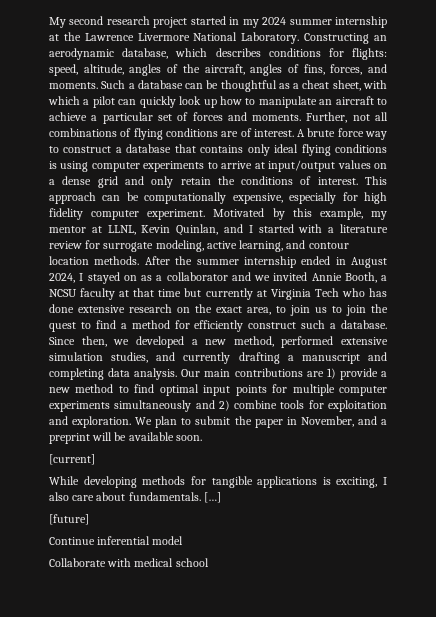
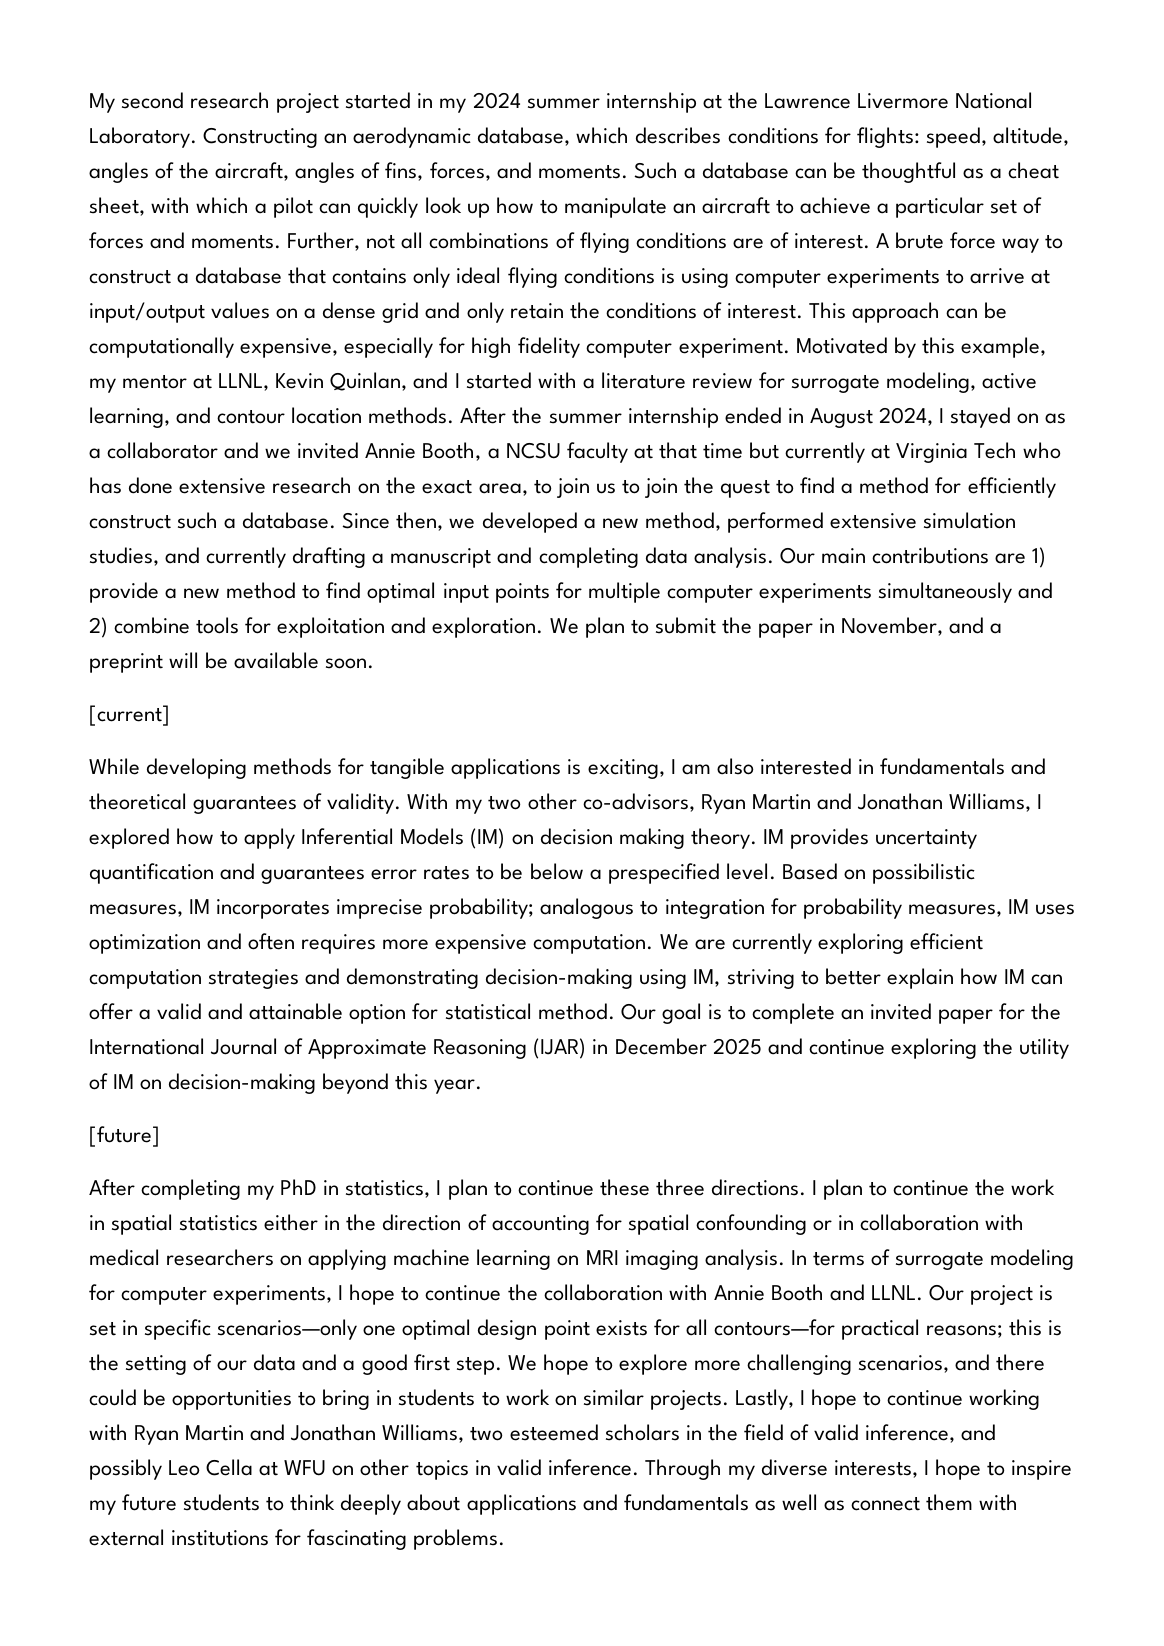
[49,492,221,503] [49,514,89,525] [49,536,184,545] [49,558,209,567] also care about fundamentals. […] // [future] // Continue inferential model // Collaborate with medical school -> [681,758,1047,775] [89,793,1043,814] [89,828,977,849] [89,863,975,884] [89,898,1075,919] [89,933,983,954] [89,968,1063,989] [89,1003,1062,1024] [89,1038,1069,1059] [89,1073,483,1094] [89,1126,160,1147] [89,1179,1056,1200] [89,1214,1025,1235] [89,1249,1075,1270] [89,1284,1054,1305] [89,1319,1063,1340] [89,1354,1046,1375] [89,1389,1041,1410] [89,1424,997,1445] [89,1459,1073,1480] [89,1494,1019,1515] [89,1529,506,1550] am also interested in fundamentals and theoretical guarantees of validity. With my two other co-advisors, Ryan Martin and Jonathan Williams, I explored how to apply Inferential Models (IM) on decision making theory. IM provides uncertainty quantification and guarantees error rates to be below a prespecified level. Based on possibilistic measures, IM incorporates imprecise probability; analogous to integration for probability measures, IM uses optimization and often requires more expensive computation. We are currently exploring efficient computation strategies and demonstrating decision-making using IM, striving to better explain how IM can offer a valid and attainable option for statistical method. Our goal is to complete an invited paper for the International Journal of Approximate Reasoning (IJAR) in December 2025 and continue exploring the utility of IM on decision-making beyond this year. // [future] // After completing my PhD in statistics, I plan to continue these three directions. I plan to continue the work in spatial statistics either in the direction of accounting for spatial confounding or in collaboration with medical researchers on applying machine learning on MRI imaging analysis. In terms of surrogate modeling for computer experiments, I hope to continue the collaboration with Annie Booth and LLNL. Our project is set in specific scenarios—only one optimal design point exists for all contours—for practical reasons; this is the setting of our data and a good first step. We hope to explore more challenging scenarios, and there could be opportunities to bring in students to work on similar projects. Lastly, I hope to continue working with Ryan Martin and Jonathan Williams, two esteemed scholars in the field of valid inference, and possibly Leo Cella at WFU on other topics in valid inference. Through my diverse interests, I hope to inspire my future students to think deeply about applications and fundamentals as well as connect them with external institutions for fascinating problems.

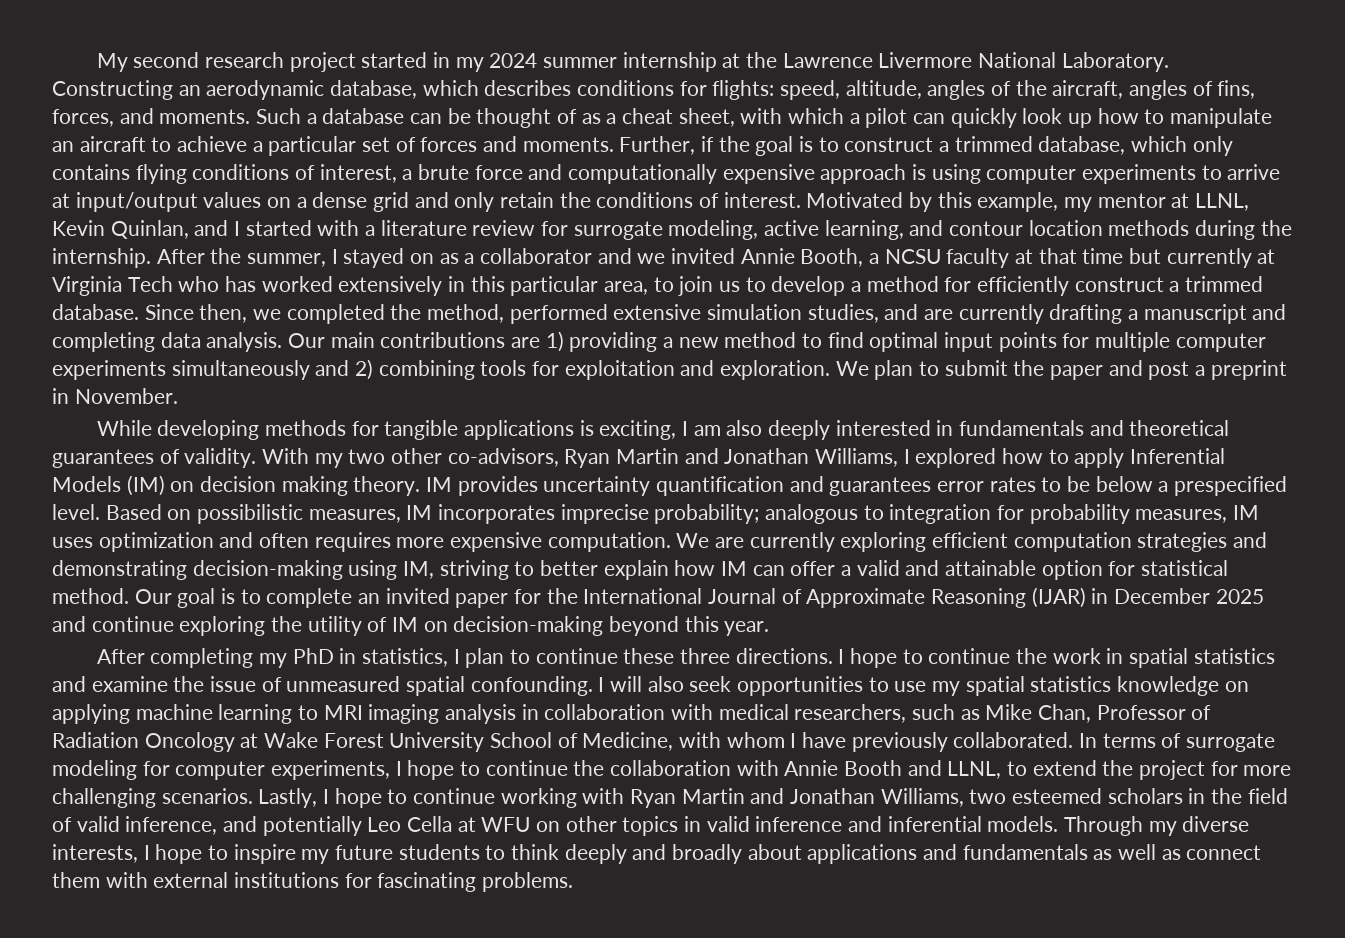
[862,162,958,183] thoughtful -> [476,108,578,128] thought of
[366,232,1064,253] [89,267,655,288] not all combinations of flying conditions are of interest. A brute force way to construct a database that contains only ideal flying conditions -> [701,136,1233,156] [52,164,907,184] if the goal is to construct a trimmed database, which only contains flying conditions of interest, a brute force and computationally expensive approach
[808,302,1008,323] [89,337,790,358] This approach can be computationally expensive, especially for high fidelity computer experiment. -> (801, 200) none
[368,407,933,428] methods. After the summer internship ended in August 2024, -> [1108,220,1292,240] [52,248,327,268] methods during the internship. After the summer,
[128,477,473,494] done extensive research on the exact -> [261,276,599,296] worked extensively in this particular
[643,477,836,498] join the quest to find -> [771,276,846,296] develop
[177,512,237,529] such a -> [1169,276,1264,292] a trimmed
[481,512,639,533] developed a new -> [286,304,422,324] completed the
(201, 555) none -> [924,309,954,320] are
[89,582,159,603] provide -> [569,332,658,352] providing
[114,617,191,634] combine -> [378,360,475,380] combining
[818,617,1003,636] [89,652,375,673] [89,705,170,726] in November, and a preprint will be available soon. // [current] -> [1108,360,1287,380] [52,388,178,404] and post a preprint in November.
(754, 766) none -> [768,420,831,440] deeply
[89,1126,160,1147] // [future] -> (770, 628) none
[823,1179,864,1200] plan -> [850,648,898,668] hope
[264,1214,1025,1235] [89,1249,785,1270] either in the direction of accounting for spatial confounding or in collaboration with medical researchers on applying machine learning on MRI imaging analysis. -> [52,676,1249,696] [52,704,1212,724] [52,732,1074,752] and examine the issue of unmeasured spatial confounding. I will also seek opportunities to use my spatial statistics knowledge on applying machine learning to MRI imaging analysis in collaboration with medical researchers, such as Mike Chan, Professor of Radiation Oncology at Wake Forest University School of Medicine, with whom I have previously collaborated.
[870,1284,1054,1305] [89,1319,1063,1340] [89,1354,1046,1375] [89,1389,729,1410] LLNL. Our project is set in specific scenarios—only one optimal design point exists for all contours—for practical reasons; this is the setting of our data and a good first step. We hope to explore more challenging scenarios, and there could be opportunities to bring in students to work on similar projects. -> [947,760,1292,780] [52,788,253,808] LLNL, to extend the project for more challenging scenarios.
[89,1459,162,1480] possibly -> [262,816,362,836] potentially
[547,1459,639,1476] inference. -> [755,816,1059,832] inference and inferential models.
(402, 1504) none -> [632,844,743,864] and broadly

